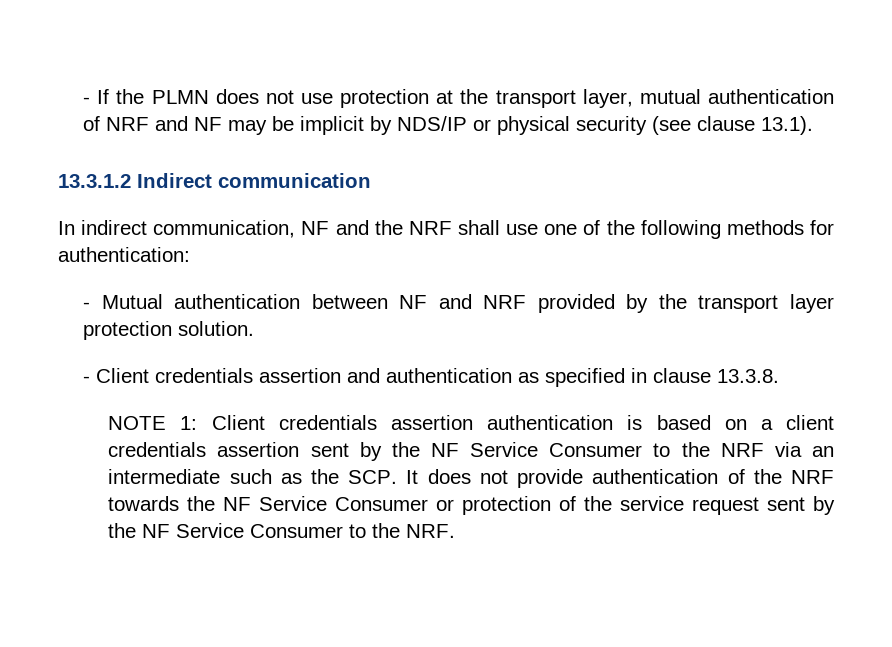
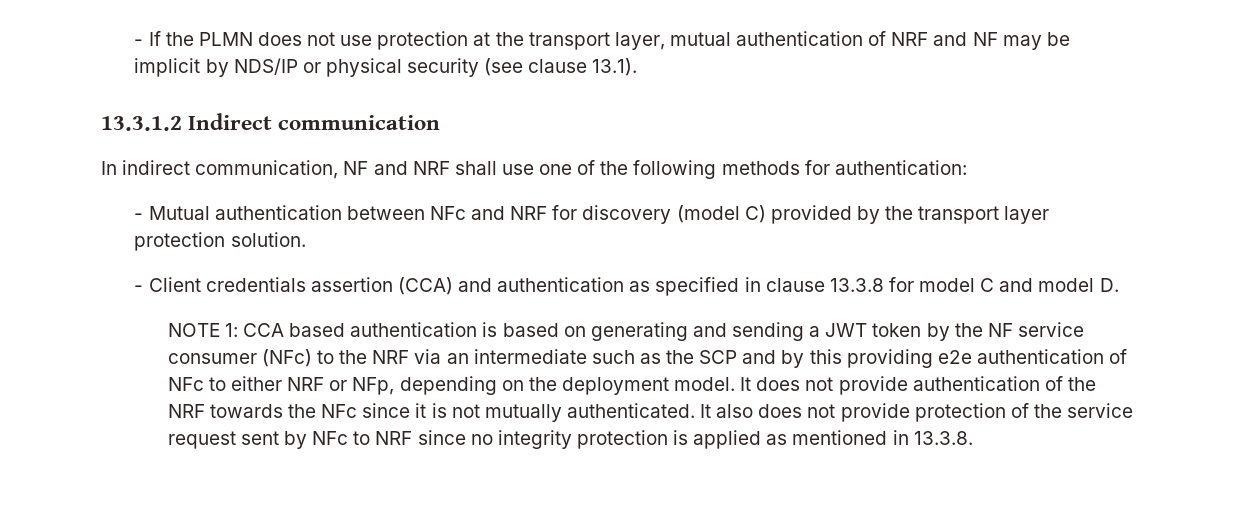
[374,220,403,235] the -> (408, 168) none
[399,294,527,309] NF and NRF -> [429,205,766,224] NFc and NRF for discovery (model C)
(342, 375) none -> [397,277,453,295] (CCA)
[717,369,780,383] 13.3.8. -> [829,277,1119,292] 13.3.8 for model C and model D.
[211,415,473,430] Client credentials assertion -> [243,323,346,337] CCA based
[760,415,834,430] [108,442,643,461] a client credentials assertion sent by the NF Service Consumer -> [590,322,1084,341] [167,349,312,367] generating and sending a JWT token by the NF service consumer (NFc)
[348,470,398,484] SCP. -> [699,349,1128,368] [167,376,736,395] SCP and by this providing e2e authentication of NFc to either NRF or NFp, depending on the deployment model.
[223,496,455,511] NF Service Consumer or -> [321,403,910,422] NFc since it is not mutually authenticated. It also does not provide
[108,523,456,538] the NF Service Consumer to the NRF. -> [312,430,973,449] NFc to NRF since no integrity protection is applied as mentioned in 13.3.8.

